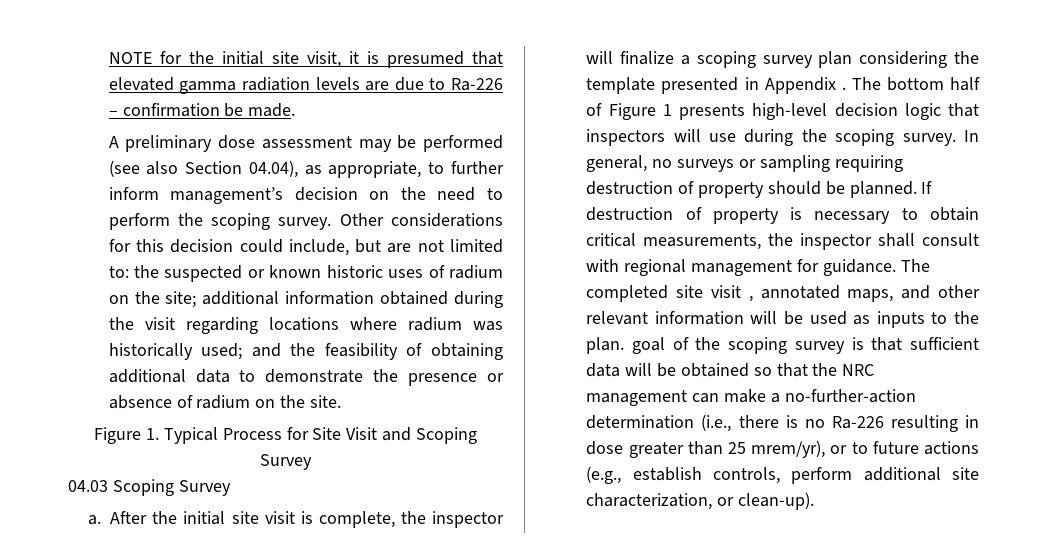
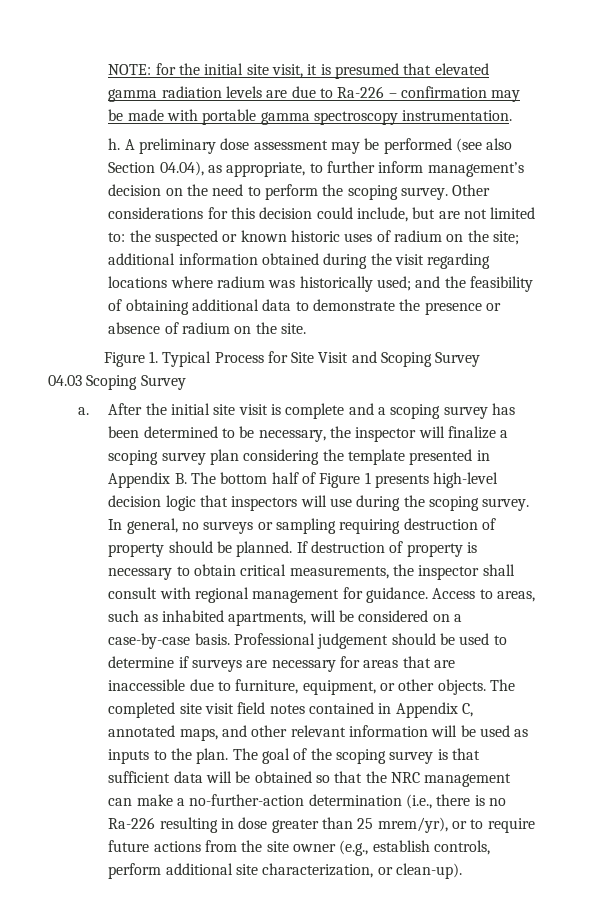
[108,52,152,64] NOTE -> [108,64,152,75] NOTE:
[224,103,296,117] be made. // -> [491,90,521,102] [108,109,513,125] [108,138,121,150] may be made with portable gamma spectroscopy instrumentation. // h.
[318,511,395,528] complete, -> [285,403,515,419] [108,426,326,442] complete and a scoping survey has been determined to be necessary,
[841,87,846,90] . -> [174,473,187,484] B.
[900,259,930,272] [586,285,753,302] The completed site visit , -> [432,588,536,602] [108,610,463,626] [108,633,507,649] [108,656,456,672] [108,679,516,695] [108,702,474,718] Access to areas, such as inhabited apartments, will be considered on a case-by-case basis. Professional judgement should be used to determine if surveys are necessary for areas that are inaccessible due to furniture, equipment, or other objects. The completed site visit field notes contained in Appendix C,
(625, 345) none -> [232,748,258,760] The
(868, 448) none -> [487,818,535,833] require
(979, 448) none -> [205,840,337,852] from the site owner

